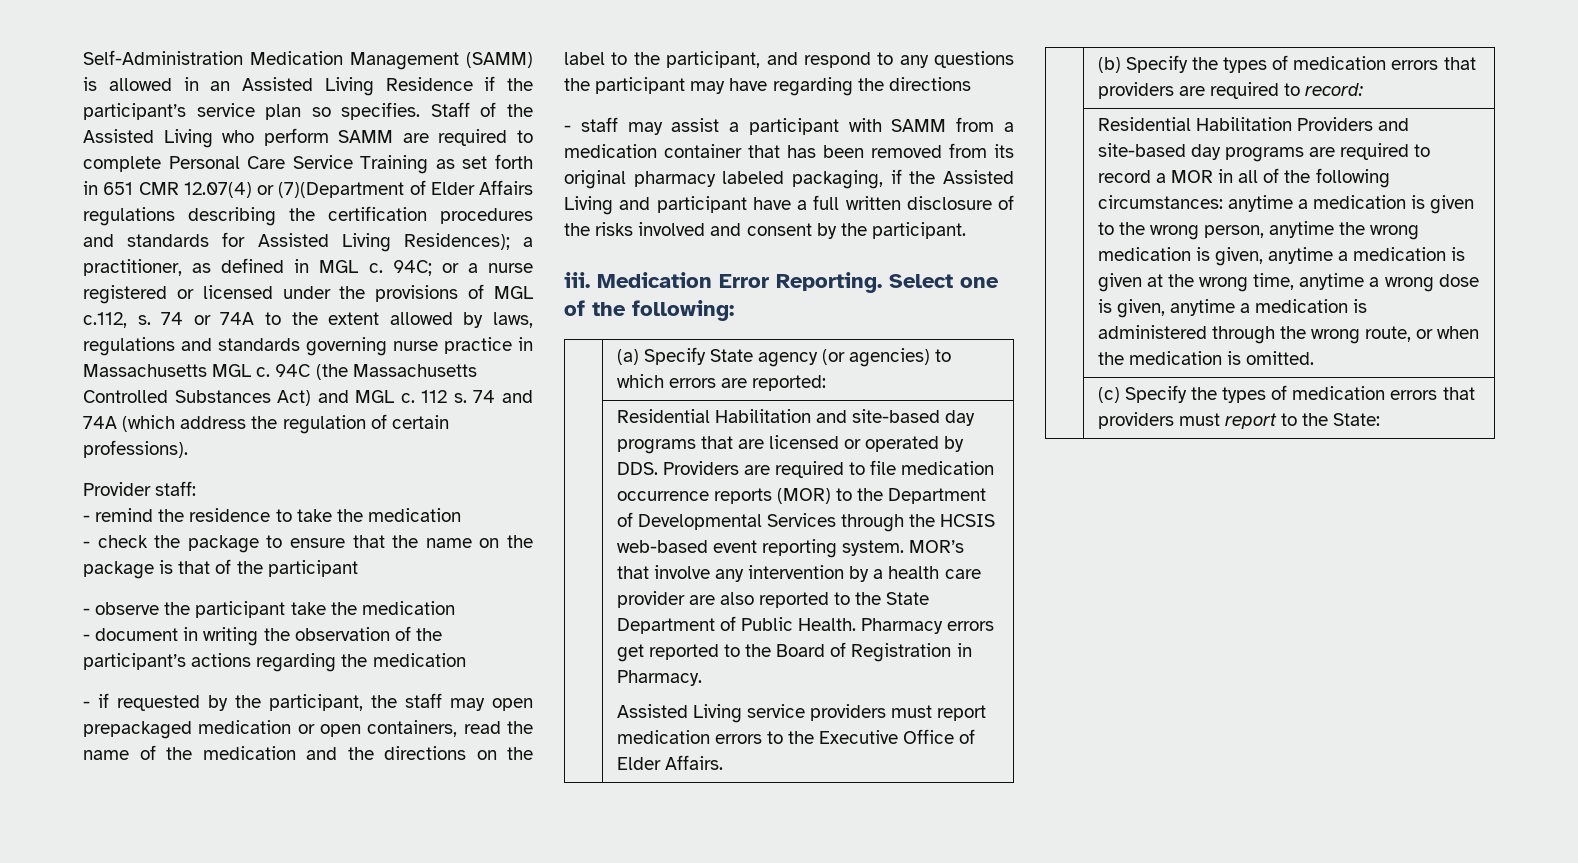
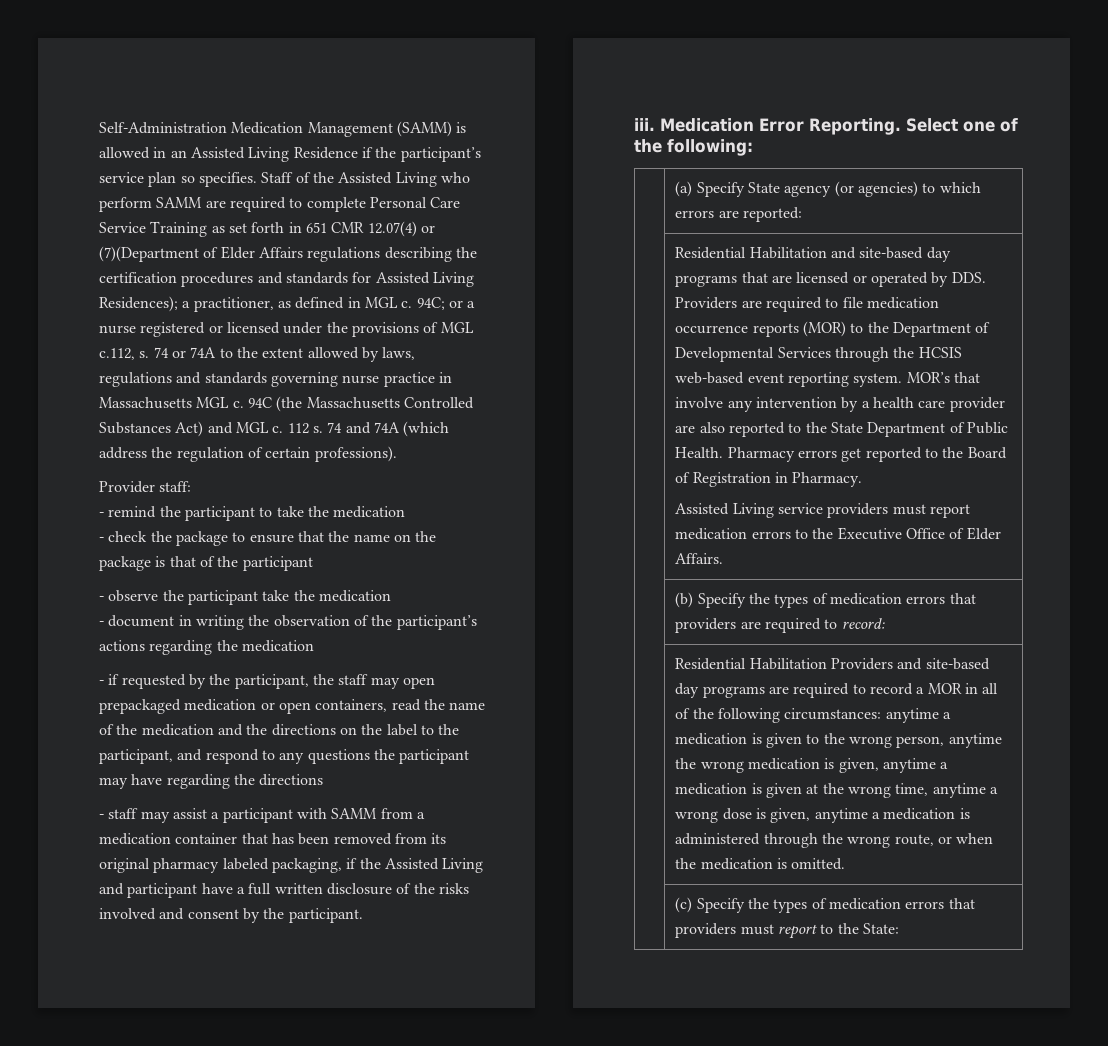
[189,508,271,522] residence -> [184,506,255,521] participant

